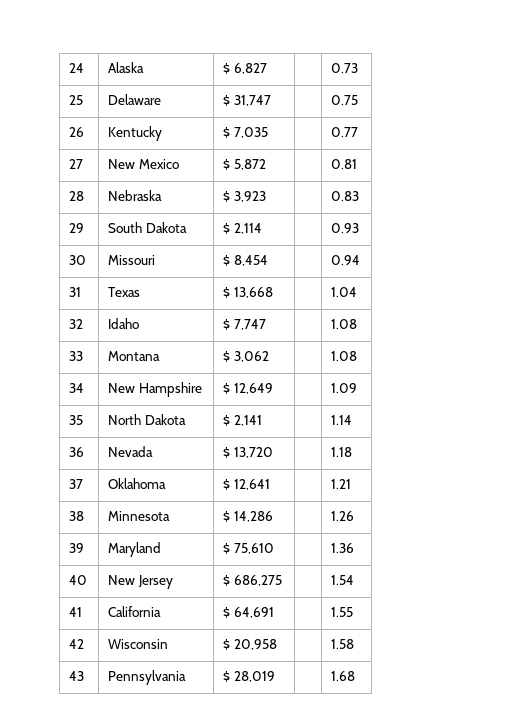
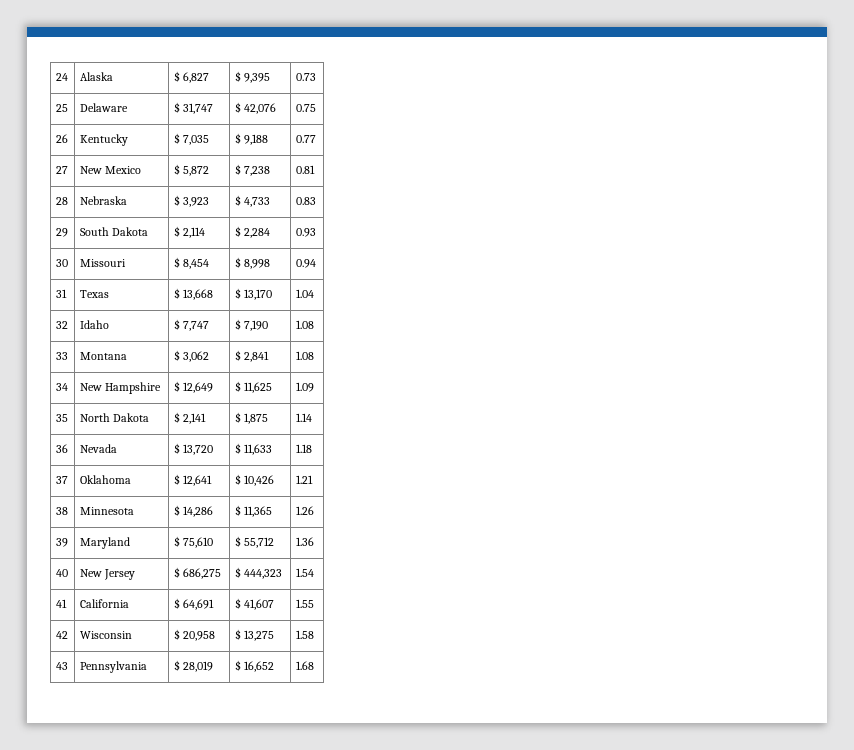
(267, 68) none -> [234,71,271,83] $ 9,395
(271, 100) none -> [234,102,277,114] $ 42,076
(268, 132) none -> [234,133,269,145] $ 9,188
(266, 164) none -> [234,164,271,176] $ 7,238
(266, 196) none -> [234,195,271,207] $ 4,733
(262, 228) none -> [234,226,271,238] $ 2,284
(268, 260) none -> [234,257,271,269] $ 8,998
(273, 292) none -> [234,288,273,300] $ 13,170
(266, 324) none -> [234,319,269,331] $ 7,190
(269, 356) none -> [234,350,270,362] $ 2,841
(273, 388) none -> [234,381,273,393] $ 11,625
(262, 420) none -> [234,412,269,424] $ 1,875
(273, 452) none -> [234,443,273,455] $ 11,633
(270, 484) none -> [234,474,275,486] $ 10,426
(273, 516) none -> [234,505,273,517] $ 11,365
(274, 548) none -> [234,536,275,548] $ 55,712
(282, 580) none -> [234,567,283,579] $ 444,323
(274, 612) none -> [234,598,275,610] $ 41,607
(277, 644) none -> [234,629,275,641] $ 13,275
(275, 676) none -> [234,660,275,672] $ 16,652

